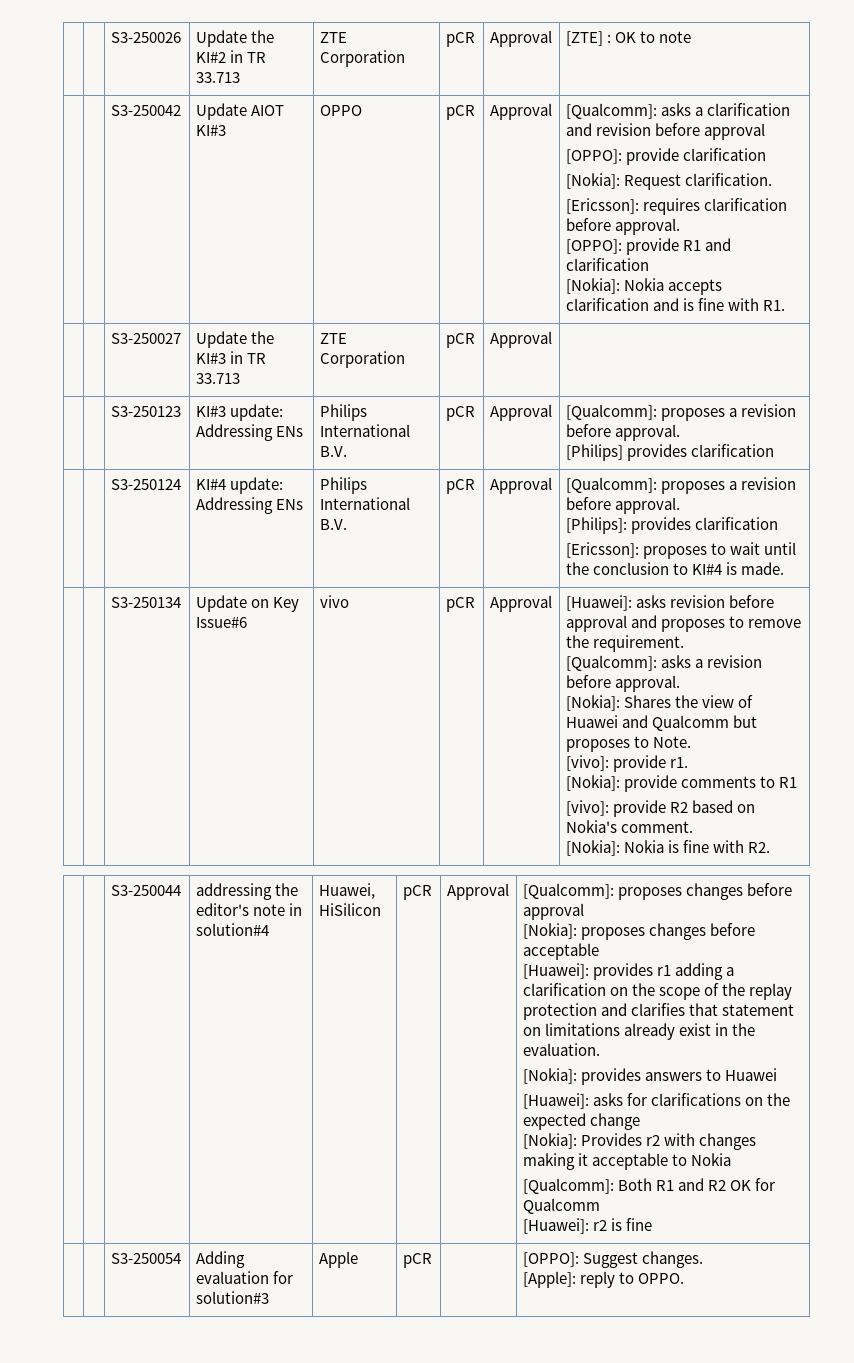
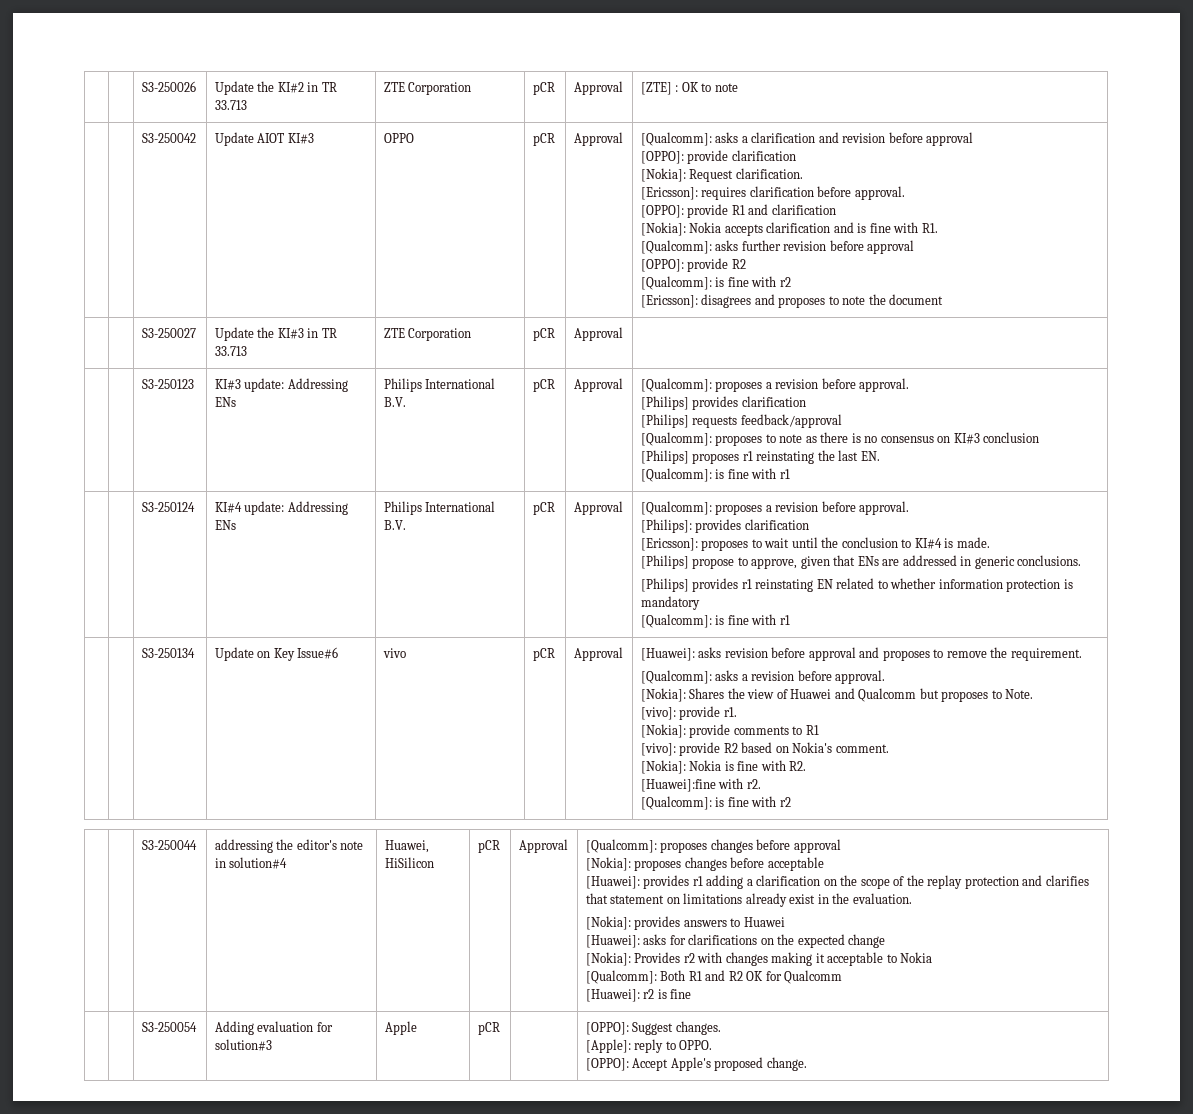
(785, 305) none -> [640,240,915,254] [640,258,746,272] [640,276,791,290] [640,294,944,308] // [Qualcomm]: asks further revision before approval // [OPPO]: provide R2 // [Qualcomm]: is fine with r2 // [Ericsson]: disagrees and proposes to note the document
(774, 450) none -> [640,414,842,428] [640,432,1040,446] [640,450,880,464] [640,468,790,482] // [Philips] requests feedback/approval // [Qualcomm]: proposes to note as there is no consensus on KI#3 conclusion // [Philips] proposes r1 reinstating the last EN. // [Qualcomm]: is fine with r1
(784, 568) none -> [640,555,1082,569] [640,578,1073,592] [640,596,700,610] [640,614,790,628] // [Philips] propose to approve, given that ENs are addressed in generic conclusions. // [Philips] provides r1 reinstating EN related to whether information protection is mandatory // [Qualcomm]: is fine with r1
(770, 847) none -> [640,778,761,792] [640,796,791,810] // [Huawei]:fine with r2. // [Qualcomm]: is fine with r2
(684, 1278) none -> [585,1057,807,1071] // [OPPO]: Accept Apple's proposed change.

